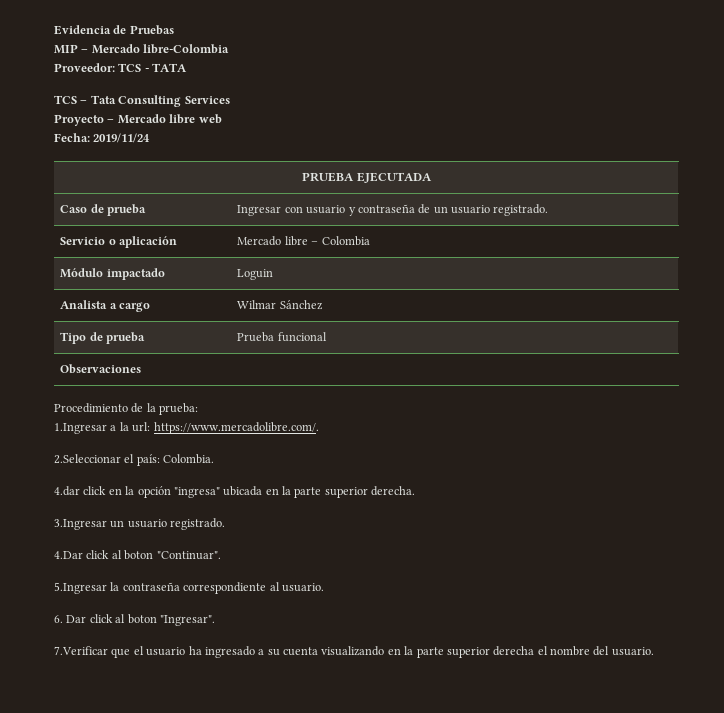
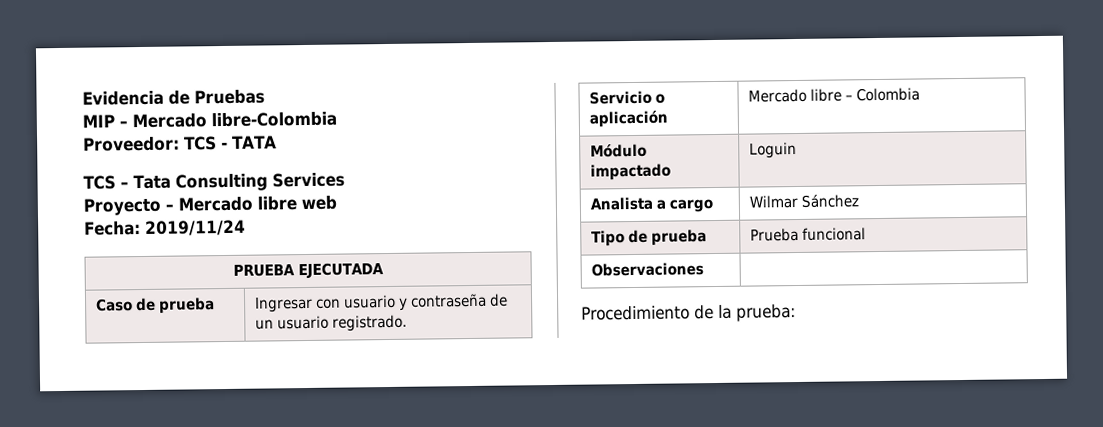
[54,422,319,434] [54,454,215,466] [54,486,416,498] [54,518,226,530] [54,550,221,560] [54,582,324,594] [54,614,215,626] [54,646,654,658] // 1.Ingresar a la url: https://www.mercadolibre.com/. // 2.Seleccionar el país: Colombia. // 4.dar click en la opción "ingresa" ubicada en la parte superior derecha. // 3.Ingresar un usuario registrado. // 4.Dar click al boton "Continuar". // 5.Ingresar la contraseña correspondiente al usuario. // 6. Dar click al boton "Ingresar". // 7.Verificar que el usuario ha ingresado a su cuenta visualizando en la parte superior derecha el nombre del usuario. -> (796, 313) none

